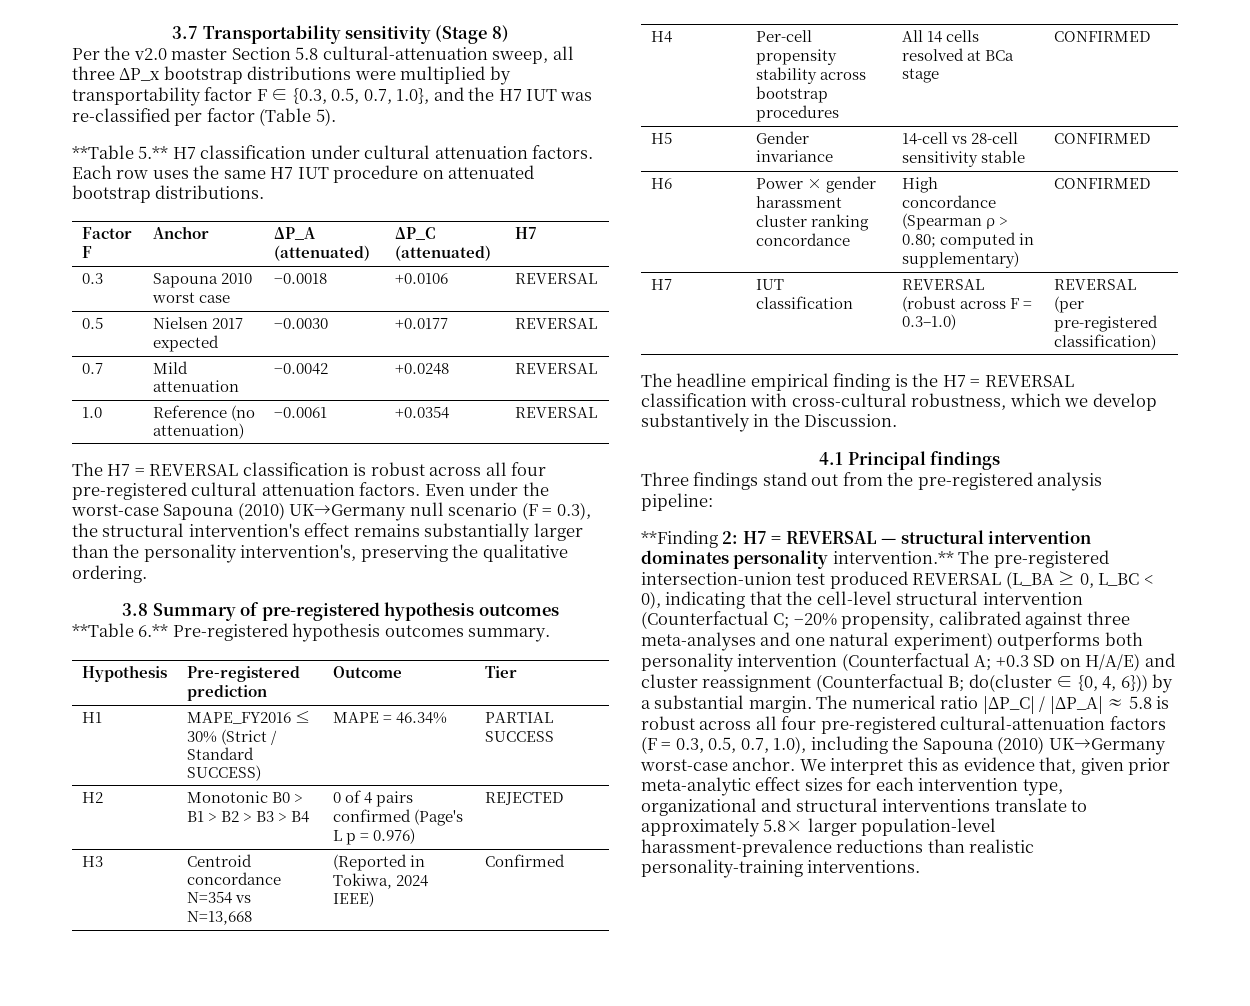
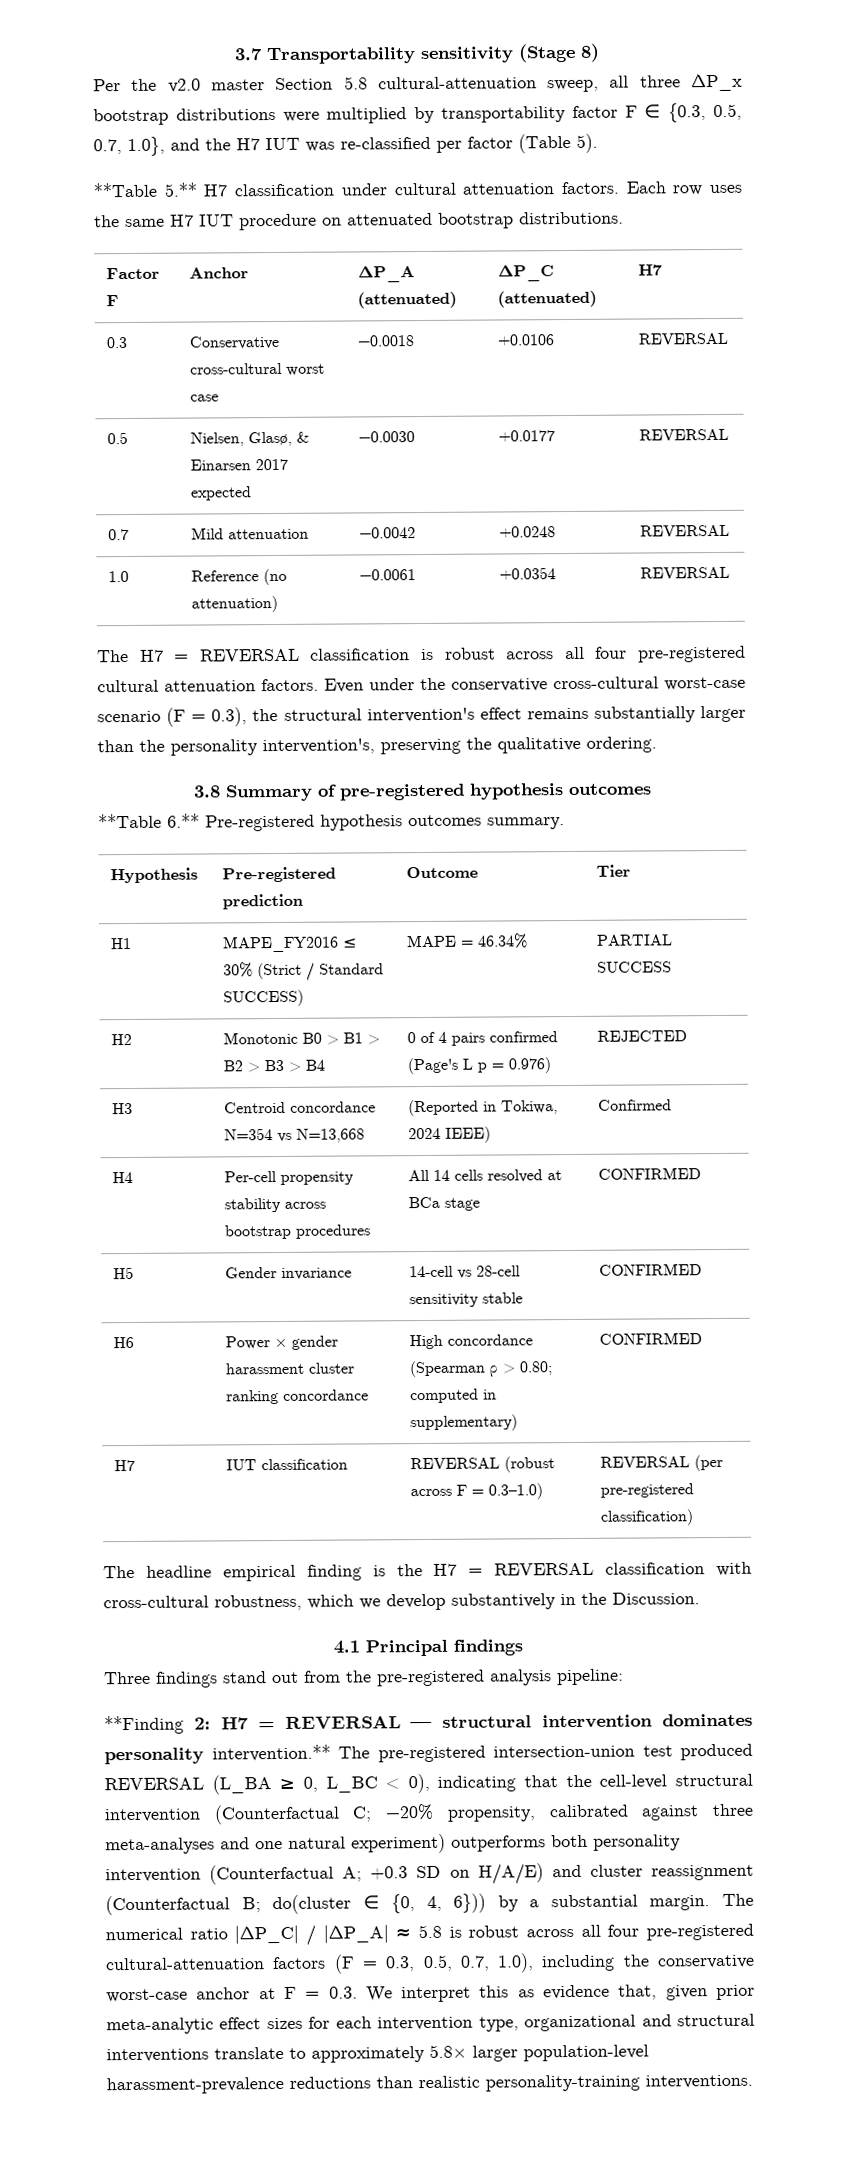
[152,273,252,288] Sapouna 2010 -> [189,335,281,350] [190,362,284,375] Conservative cross-cultural
[152,317,208,329] Nielsen -> [190,431,310,447] [190,459,252,471] Nielsen, Glasø, & Einarsen
[71,502,444,521] worst-case Sapouna (2010) UK→Germany null -> [451,676,746,692] conservative cross-cultural worst-case
[922,736,1166,755] [640,757,796,771] Sapouna (2010) UK→Germany worst-case anchor. -> [657,1954,755,1969] [106,1986,358,2003] conservative worst-case anchor at F = 0.3.

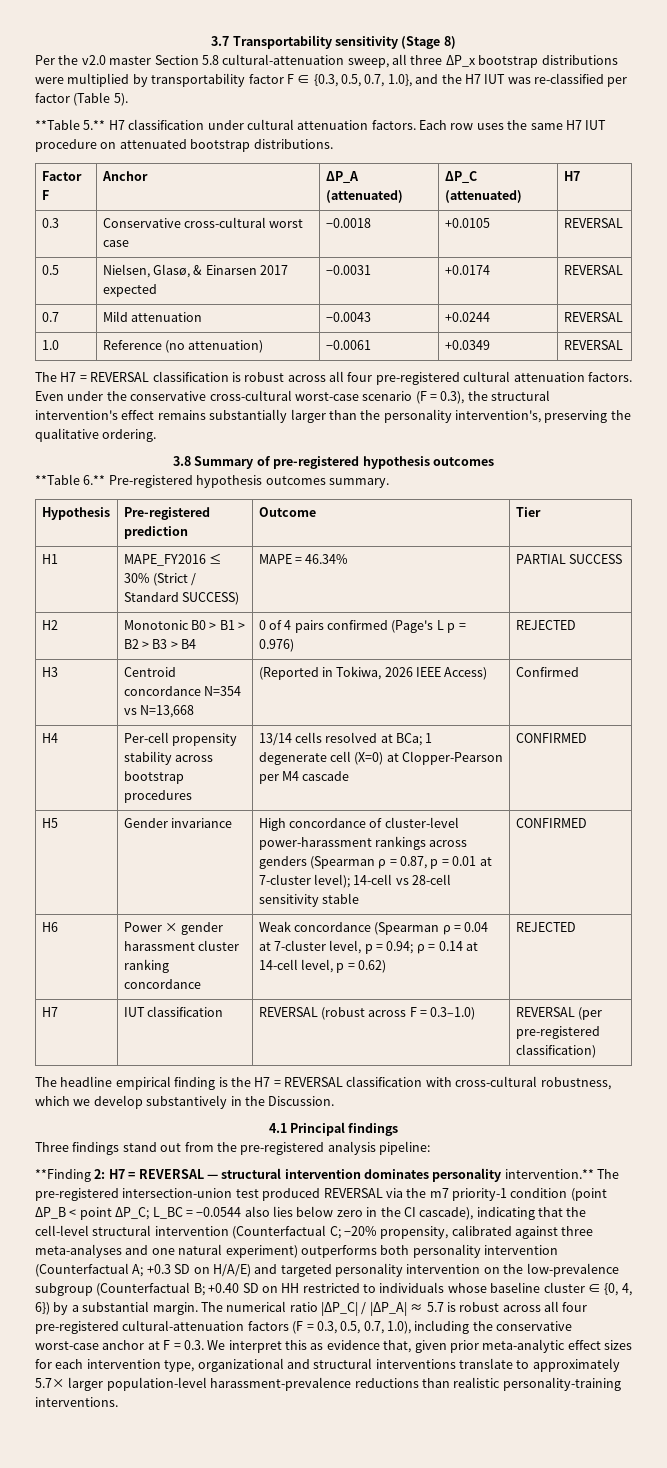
[497,334,555,346] +0.0106 -> [444,218,490,228] +0.0105
[358,431,416,443] [498,430,556,442] −0.0030 | +0.0177 -> [325,265,371,275] [444,265,490,275] −0.0031 | +0.0174
[359,527,417,539] [499,526,557,538] −0.0042 | +0.0248 -> [325,312,371,322] [444,312,490,322] −0.0043 | +0.0244
[499,567,557,580] +0.0354 -> [444,340,490,350] +0.0349
[408,1126,492,1143] 2024 IEEE) -> [384,667,488,680] 2026 IEEE Access)
[408,1169,451,1182] All 14 -> [258,733,292,746] 13/14
[408,1196,481,1211] [598,1167,702,1180] [113,1266,135,1280] [225,1267,353,1280] BCa stage | CONFIRMED // H5 | Gender invariance | -> [396,733,433,746] [258,751,504,765] [258,771,350,784] [515,733,587,743] [41,818,58,828] [123,818,232,828] [258,817,459,831] [258,836,468,850] [258,856,492,869] [258,874,350,888] BCa; 1 degenerate cell (X=0) at Clopper-Pearson per M4 cascade | CONFIRMED // H5 | Gender invariance | High concordance of cluster-level power-harassment rankings across genders (Spearman ρ = 0.87, p = 0.01 at 7-cluster level);
[409,1334,444,1350] High -> [258,921,291,932] Weak
[502,1361,553,1376] [410,1388,498,1404] [410,1414,519,1432] [599,1332,703,1345] > 0.80; computed in supplementary) | CONFIRMED -> [454,922,489,932] [258,940,478,954] [258,959,387,973] [515,922,576,932] = 0.04 at 7-cluster level, p = 0.94; ρ = 0.14 at 14-cell level, p = 0.62) | REJECTED
[211,1773,430,1795] (L_BA ≥ 0, L_BC < 0), -> [385,1188,607,1201] [35,1206,474,1220] via the m7 priority-1 condition (point ΔP_B < point ΔP_C; L_BC = −0.0544 also lies below zero in the CI cascade),
[589,1864,754,1881] [105,1894,352,1916] cluster reassignment (Counterfactual B; do(cluster -> [280,1263,619,1277] [35,1282,585,1296] targeted personality intervention on the low-prevalence subgroup (Counterfactual B; +0.40 SD on HH restricted to individuals whose baseline cluster
[453,1893,487,1913] 6})) -> [35,1302,50,1315] 6})
[418,1924,442,1939] 5.8 -> [426,1302,444,1312] 5.7
[429,2044,467,2058] 5.8× -> [35,1378,65,1388] 5.7×

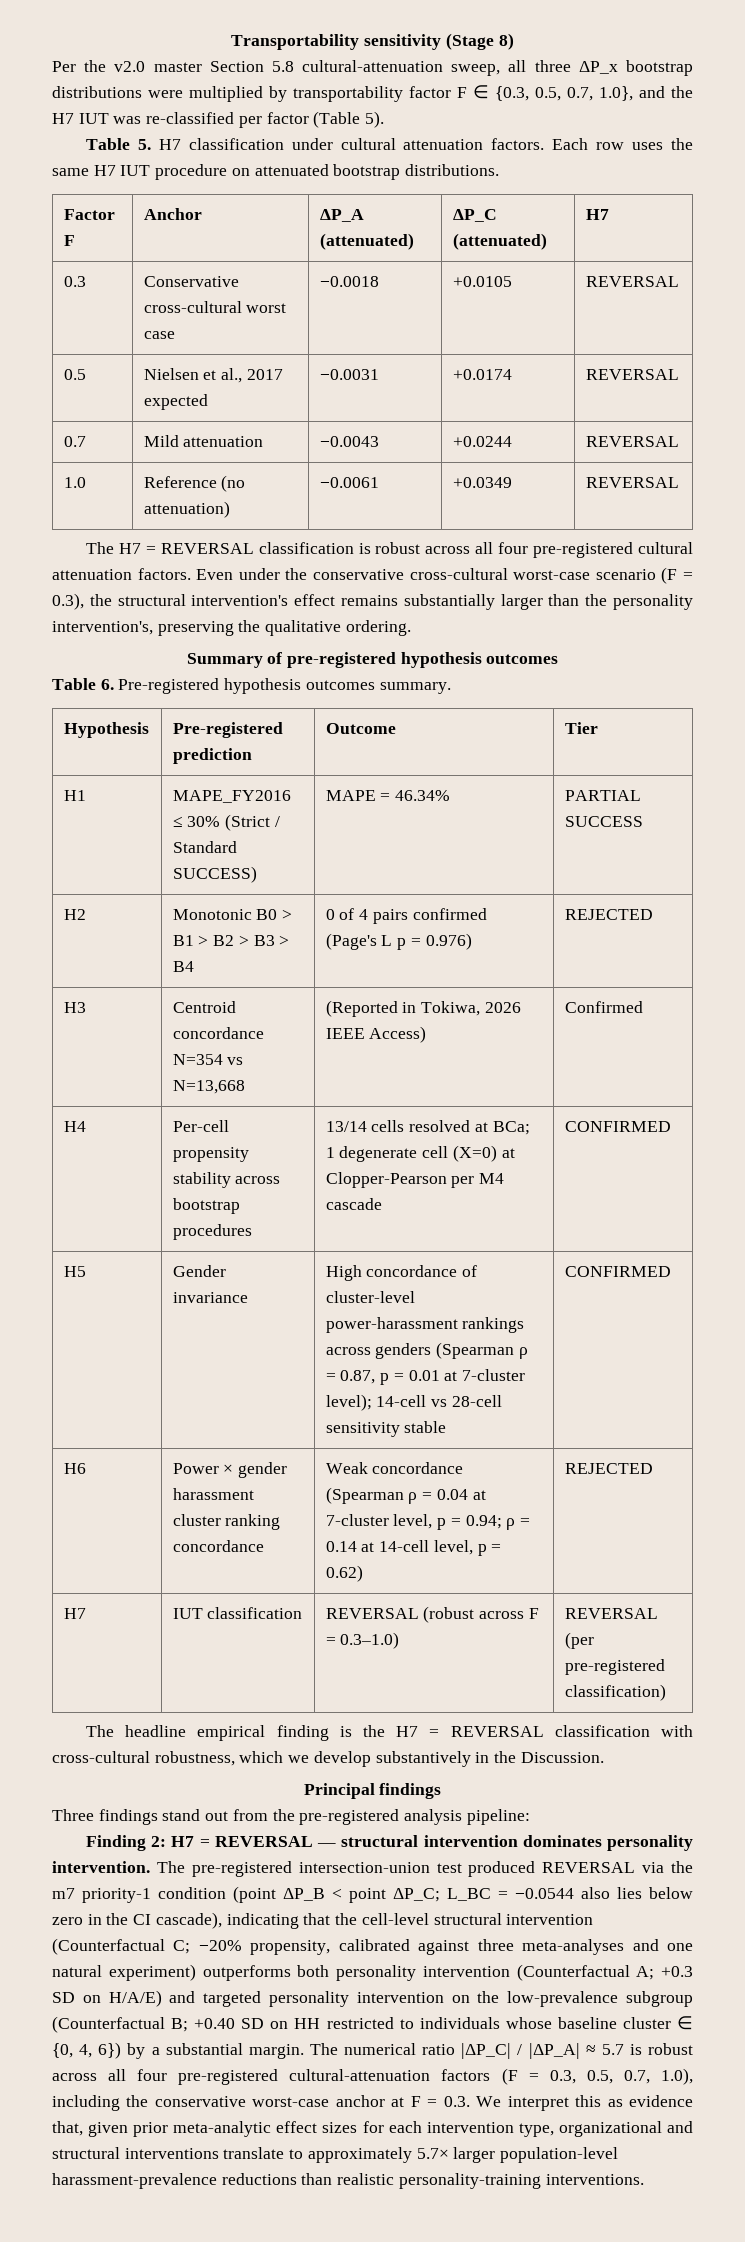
[211,36,230,46] 3.7 -> (231, 42) none
[35,119,106,130] **Table 5.** -> [85,138,151,150] Table 5.
[102,264,257,278] Nielsen, Glasø, & Einarsen -> [143,368,243,383] Nielsen et al.,
[173,456,192,466] 3.8 -> (411, 628) none
[35,474,106,485] **Table 6.** -> [52,678,114,690] Table 6.
[268,1123,287,1133] 4.1 -> (604, 1757) none
[35,1169,91,1182] **Finding -> [85,1835,146,1851] Finding
[504,1169,594,1179] intervention.** -> [52,1861,150,1873] intervention.

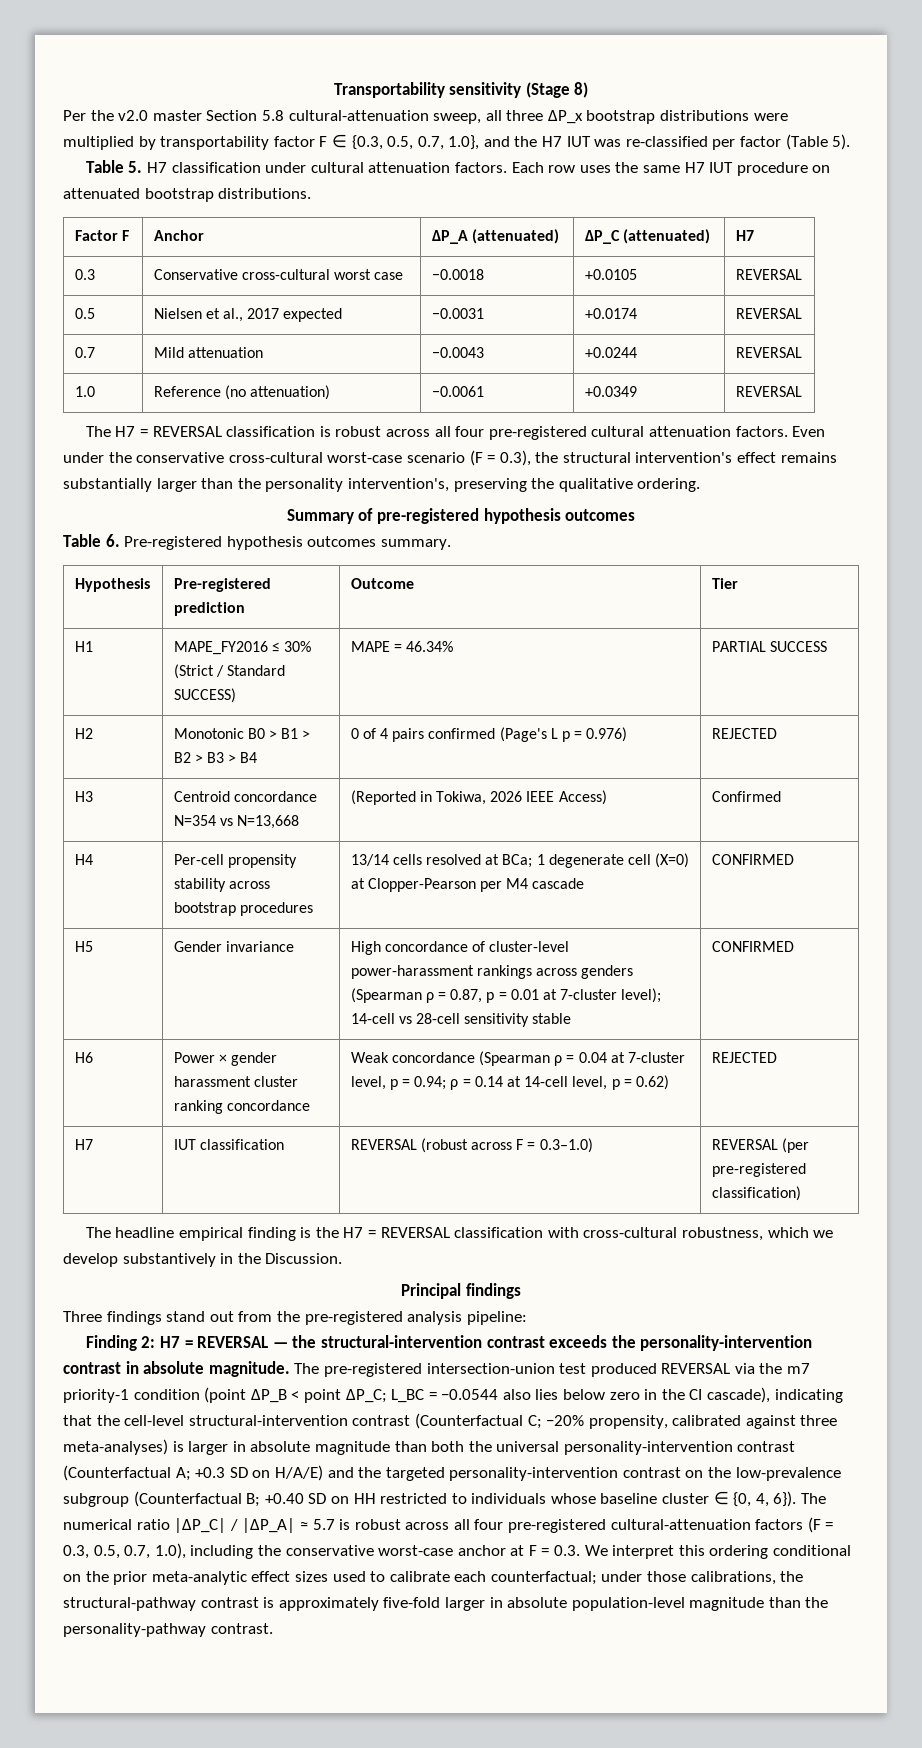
[341,1835,693,1851] [52,1861,150,1873] structural intervention dominates personality intervention. -> [292,1335,813,1351] [63,1361,290,1377] the structural-intervention contrast exceeds the personality-intervention contrast in absolute magnitude.
[433,1913,594,1925] structural intervention -> [188,1415,411,1426] structural-intervention contrast
[522,1939,694,1955] [52,1964,510,1981] meta-analyses and one natural experiment) outperforms both personality intervention -> [63,1439,796,1455] meta-analyses) is larger in absolute magnitude than both the universal personality-intervention contrast
[203,1991,444,2007] targeted personality intervention -> [358,1467,681,1481] the targeted personality-intervention contrast
[98,2042,304,2059] 6}) by a substantial margin. -> [773,1491,797,1507] 6}).
[607,2095,693,2107] [52,2121,693,2137] [52,2147,619,2163] [52,2173,644,2189] as evidence that, given prior meta-analytic effect sizes for each intervention type, organizational and structural interventions translate to approximately 5.7× larger population-level harassment-prevalence reductions than realistic personality-training interventions. -> [709,1545,852,1559] [63,1571,804,1585] [63,1597,829,1611] [63,1623,273,1637] ordering conditional on the prior meta-analytic effect sizes used to calibrate each counterfactual; under those calibrations, the structural-pathway contrast is approximately five-fold larger in absolute population-level magnitude than the personality-pathway contrast.

